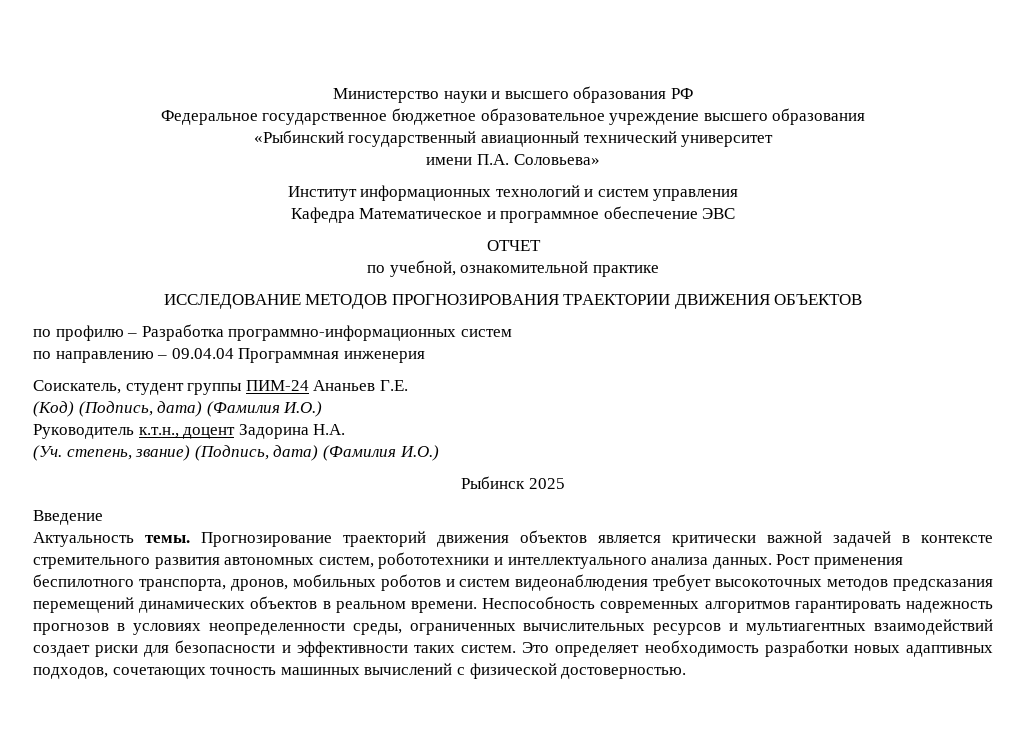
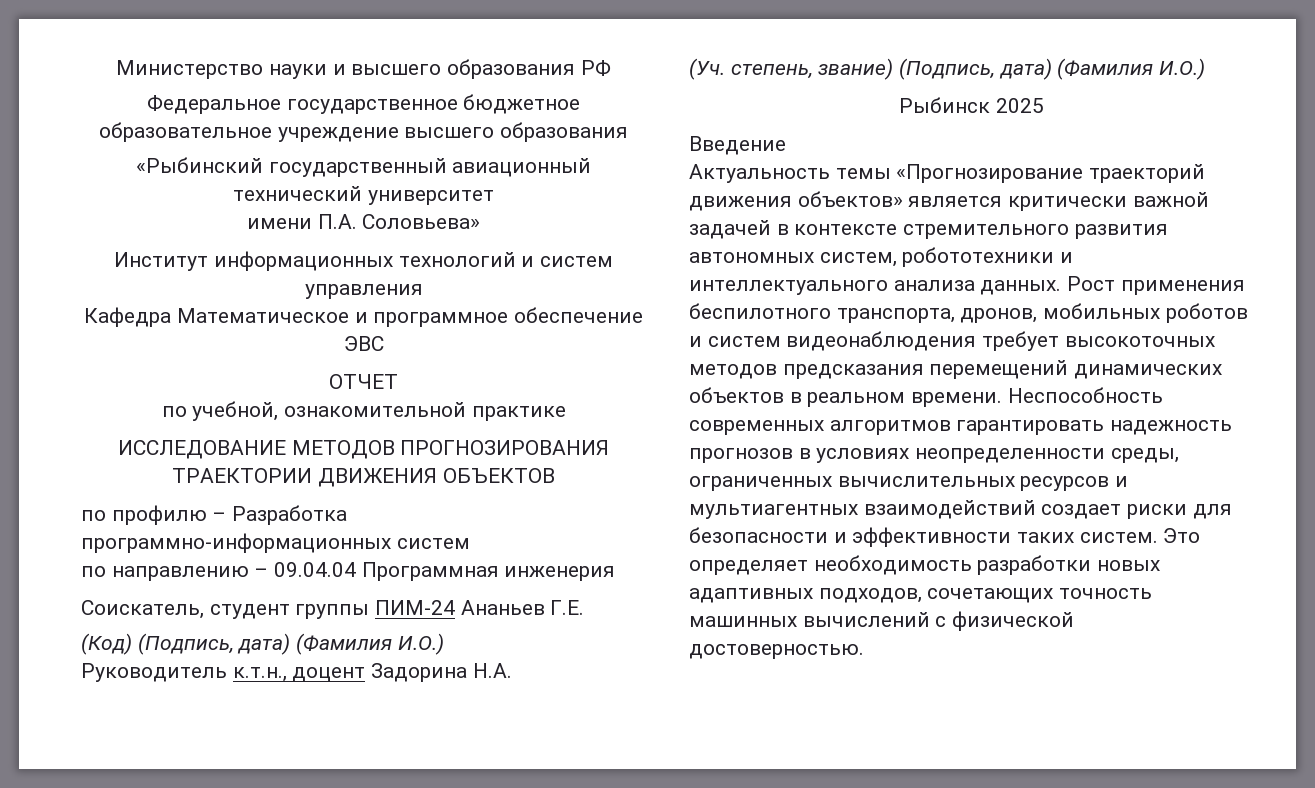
[145,532,332,547] темы. Прогнозирование -> [835,164,1084,183] темы «Прогнозирование
[520,530,587,543] объектов -> [797,191,903,207] объектов»

